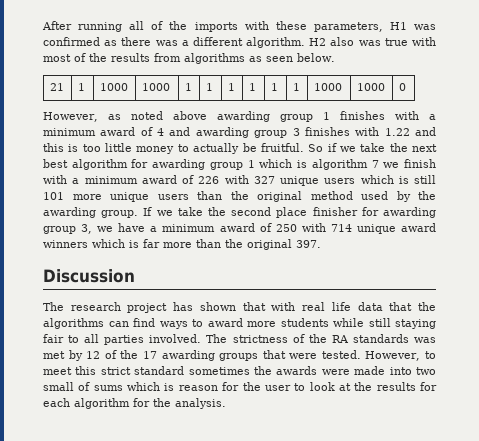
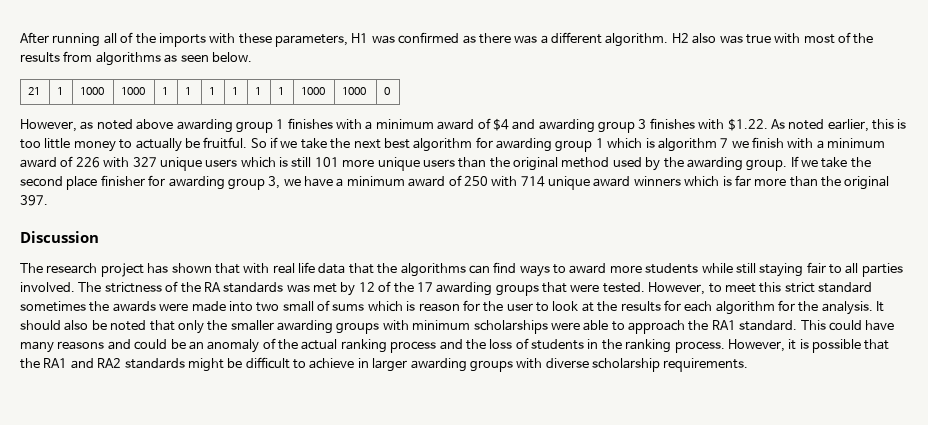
[157,128,165,136] 4 -> [492,118,509,131] $4
[384,127,437,136] 1.22 and -> [727,118,869,132] $1.22. As noted earlier,
(226, 403) none -> [876,301,885,312] [20,320,895,334] [20,338,890,353] [20,357,749,372] It should also be noted that only the smaller awarding groups with minimum scholarships were able to approach the RA1 standard. This could have many reasons and could be an anomaly of the actual ranking process and the loss of students in the ranking process. However, it is possible that the RA1 and RA2 standards might be difficult to achieve in larger awarding groups with diverse scholarship requirements.

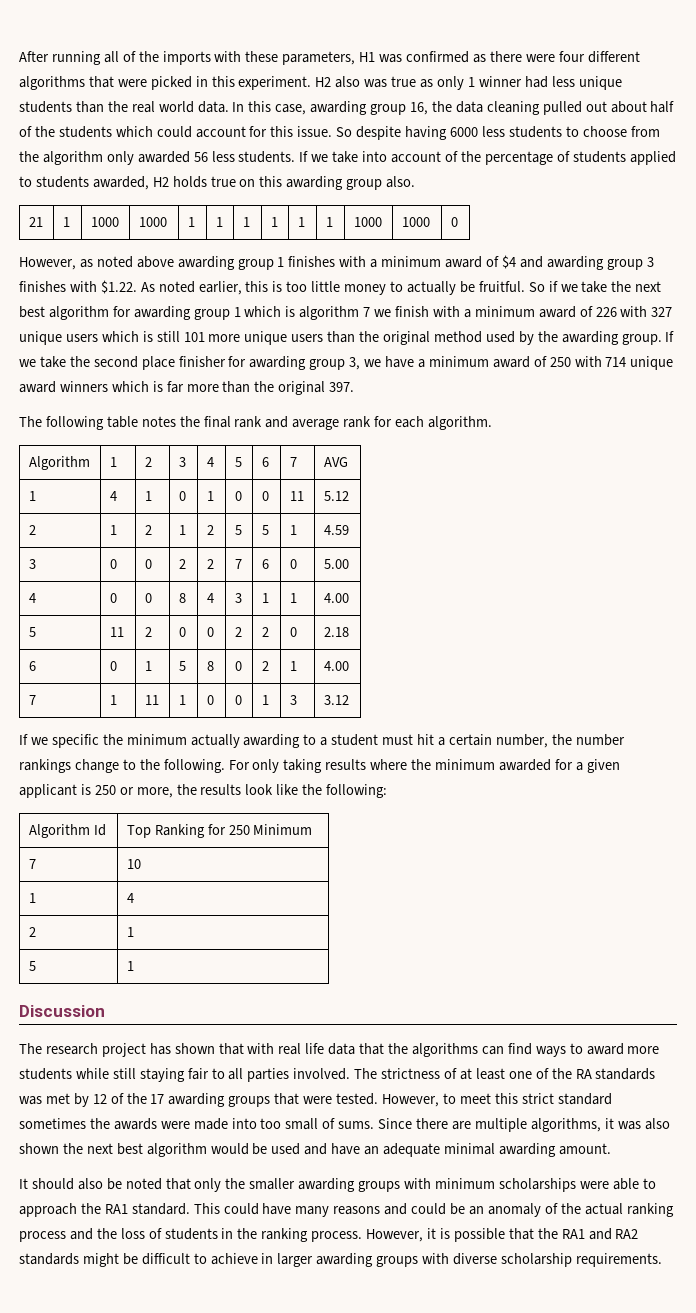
[514,32,874,47] [20,51,252,66] was a different algorithm. H2 also was true with most of the results from algorithms as seen below. -> [525,51,640,63] [19,76,622,90] [19,101,675,115] [19,126,660,140] [19,151,676,165] [19,176,416,190] were four different algorithms that were picked in this experiment. H2 also was true as only 1 winner had less unique students than the real world data. In this case, awarding group 16, the data cleaning pulled out about half of the students which could account for this issue. So despite having 6000 less students to choose from the algorithm only awarded 56 less students. If we take into account of the percentage of students applied to students awarded, H2 holds true on this awarding group also.
(48, 200) none -> [19,416,492,430] [28,456,90,470] [109,457,117,467] [144,457,152,467] [178,457,186,467] [206,457,214,467] [234,457,242,467] [261,457,269,467] [289,457,297,467] [323,457,348,467] [28,491,36,501] [109,491,117,501] [144,491,152,501] [178,491,186,501] [206,491,214,501] [234,491,242,501] [261,491,269,501] [289,491,304,501] [323,491,349,501] [28,525,36,535] [109,525,117,535] [144,525,152,535] [178,525,186,535] [206,525,214,535] [234,525,242,535] [261,525,269,535] [289,525,297,535] [323,525,349,535] [28,559,36,569] [109,559,117,569] [144,559,152,569] [178,559,186,569] [206,559,214,569] [234,559,242,569] [261,559,269,569] [289,559,297,569] [323,559,349,569] [28,593,36,603] [109,593,117,603] [144,593,152,603] [178,593,186,603] [206,593,214,603] [234,593,242,603] [261,593,269,603] [289,593,297,603] [323,593,349,603] [28,627,36,637] [109,627,124,637] [144,627,152,637] [178,627,186,637] [206,627,214,637] [234,627,242,637] [261,627,269,637] [289,627,297,637] [323,627,349,637] [28,661,36,671] [109,661,117,671] [144,661,152,671] [178,661,186,671] [206,661,214,671] [234,661,242,671] [261,661,269,671] [289,661,297,671] [323,661,349,671] [28,695,36,705] [109,695,117,705] [144,695,159,705] [178,695,186,705] [206,695,214,705] [234,695,242,705] [261,695,269,705] [289,695,297,705] [323,695,349,705] [19,734,625,748] [19,759,620,773] [19,784,388,798] [28,824,106,838] [126,824,313,838] [28,859,36,869] [126,859,141,869] [28,893,36,903] [126,893,134,903] [28,927,36,937] [126,927,134,937] [28,961,36,971] [126,961,134,971] // The following table notes the final rank and average rank for each algorithm. // Algorithm | 1 | 2 | 3 | 4 | 5 | 6 | 7 | AVG // 1 | 4 | 1 | 0 | 1 | 0 | 0 | 11 | 5.12 // 2 | 1 | 2 | 1 | 2 | 5 | 5 | 1 | 4.59 // 3 | 0 | 0 | 2 | 2 | 7 | 6 | 0 | 5.00 // 4 | 0 | 0 | 8 | 4 | 3 | 1 | 1 | 4.00 // 5 | 11 | 2 | 0 | 0 | 2 | 2 | 0 | 2.18 // 6 | 0 | 1 | 5 | 8 | 0 | 2 | 1 | 4.00 // 7 | 1 | 11 | 1 | 0 | 0 | 1 | 3 | 3.12 // If we specific the minimum actually awarding to a student must hit a certain number, the number rankings change to the following. For only taking results where the minimum awarded for a given applicant is 250 or more, the results look like the following: // Algorithm Id | Top Ranking for 250 Minimum // 7 | 10 // 1 | 4 // 2 | 1 // 5 | 1
(179, 286) none -> [459,1068,549,1080] at least one of
[256,302,280,312] two -> [260,1118,282,1129] too
[332,300,873,315] sums which is reason for the user to look at the results for each algorithm for the analysis. -> [338,1118,670,1132] [19,1143,611,1157] sums. Since there are multiple algorithms, it was also shown the next best algorithm would be used and have an adequate minimal awarding amount. //

